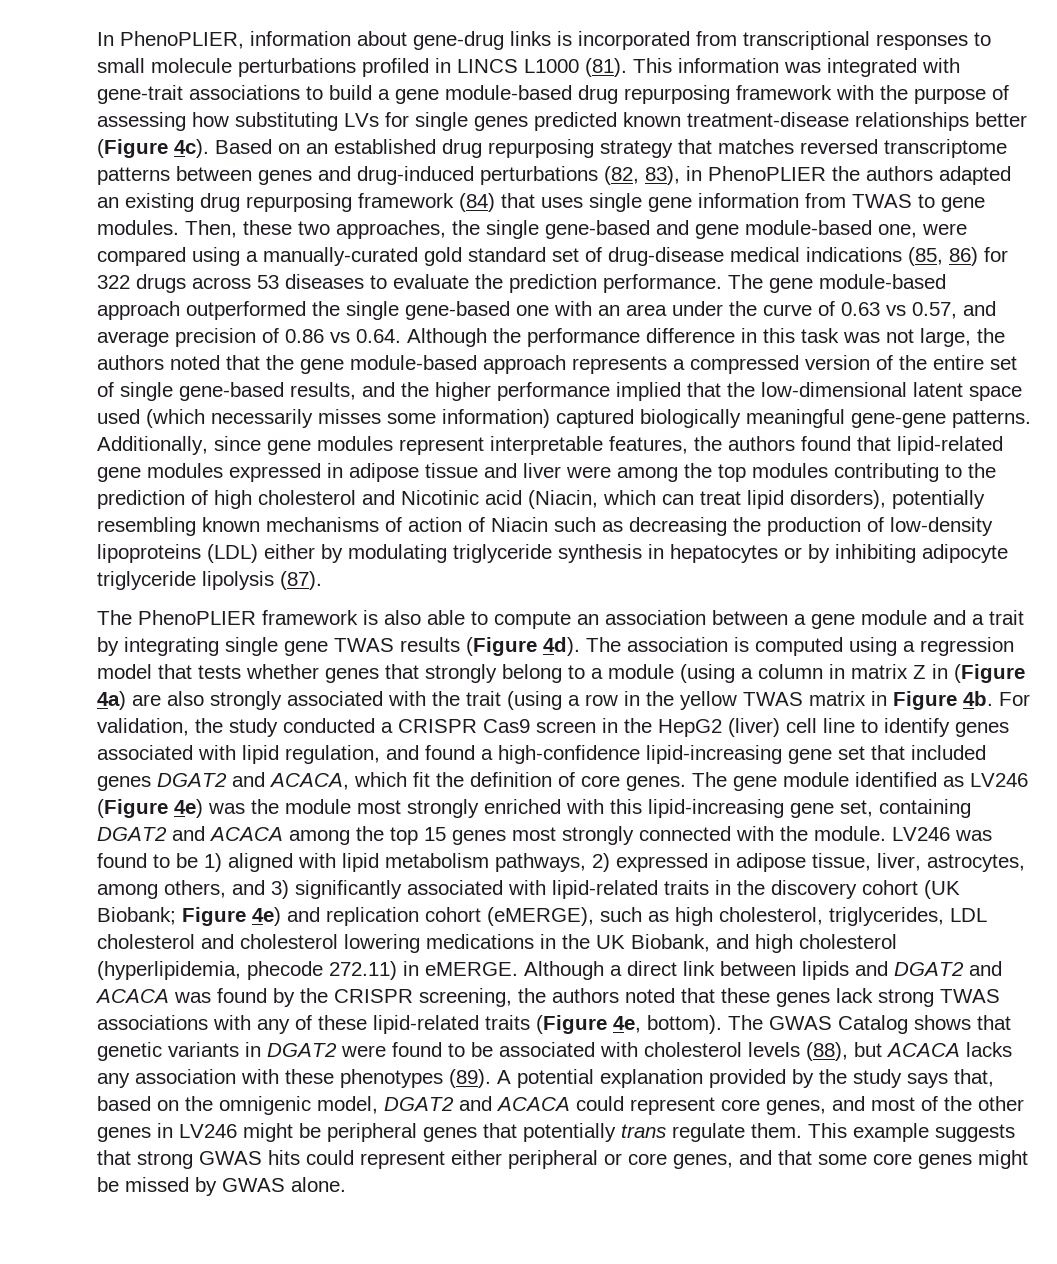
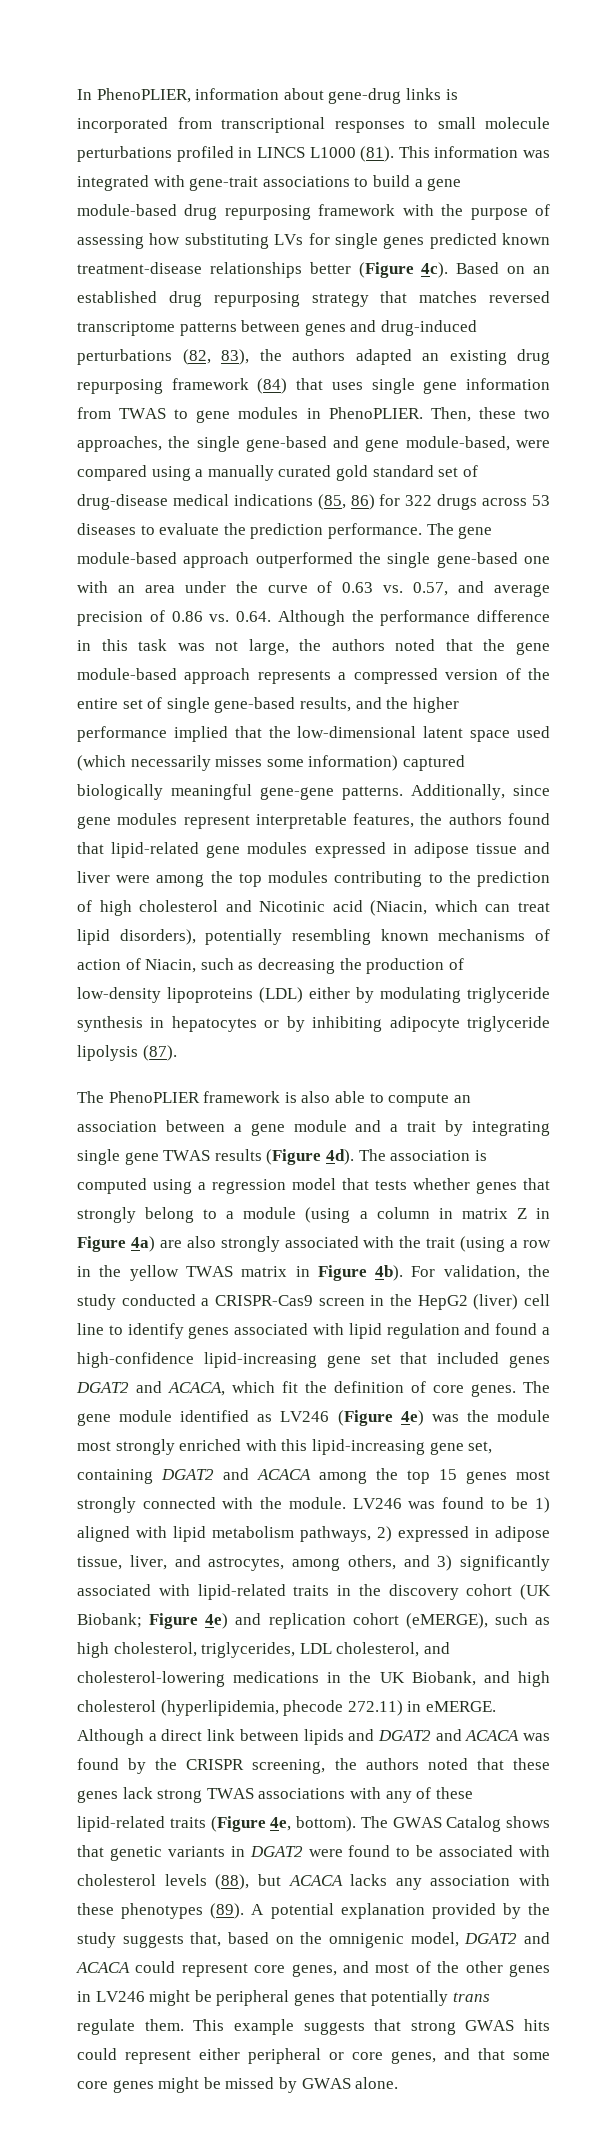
[686,166,826,181] in PhenoPLIER -> (249, 357) none
[97,220,179,235] modules. -> [238,407,423,419] modules in PhenoPLIER.
[745,220,917,238] module-based one, -> [405,436,510,451] module-based,
[263,247,418,266] manually-curated -> [207,465,332,481] manually curated
[886,305,906,316] vs -> [383,585,404,593] vs.
[330,332,350,343] vs -> [209,614,230,622] vs.
[491,517,548,532] Niacin -> [145,959,197,973] Niacin,
[954,664,1025,683] (Figure -> [77,1236,126,1252] Figure
[963,691,993,706] 4b. -> [375,1265,404,1281] 4b).
[398,719,530,733] CRISPR Cas9 -> [214,1295,313,1306] CRISPR-Cas9
[285,745,380,764] regulation, -> [386,1323,460,1339] regulation
(921, 862) none -> [174,1555,201,1567] and
[97,934,420,953] cholesterol and cholesterol lowering -> [336,1642,450,1657] [77,1671,225,1687] cholesterol, and cholesterol-lowering
[907,1073,948,1088] says -> [122,1934,184,1948] suggests

